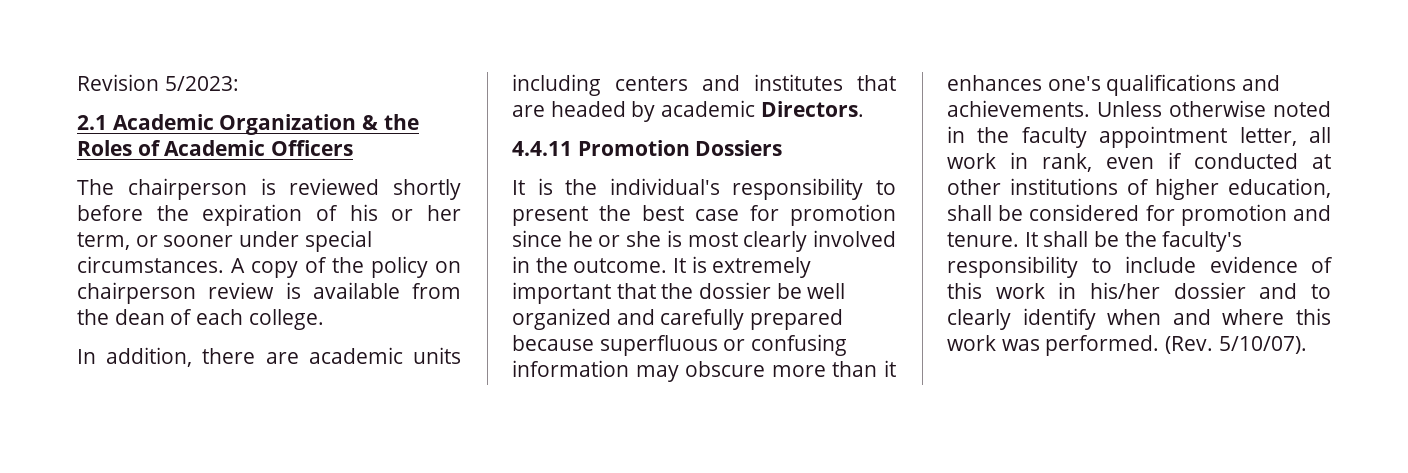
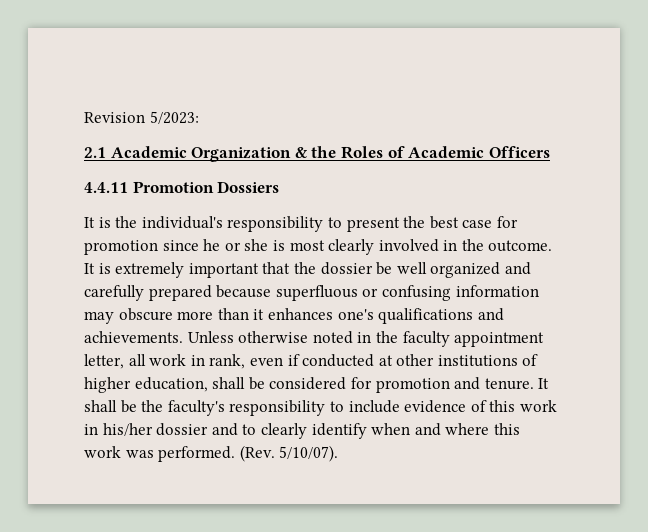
[77,178,461,200] [77,204,462,226] [77,230,372,252] [77,256,461,278] [77,282,461,304] [77,309,324,330] [77,347,461,367] [512,74,896,96] [512,100,864,122] // The chairperson is reviewed shortly before the expiration of his or her term, or sooner under special circumstances. A copy of the policy on chairperson review is available from the dean of each college. // In addition, there are academic units including centers and institutes that are headed by academic Directors. -> (550, 152) none

